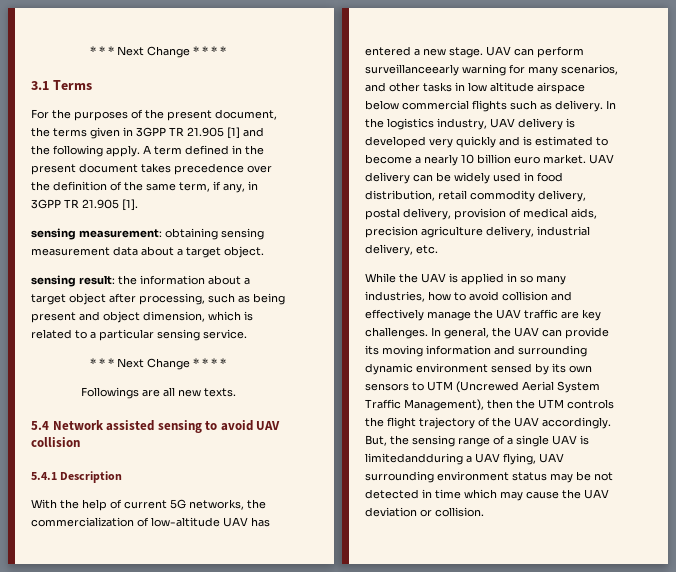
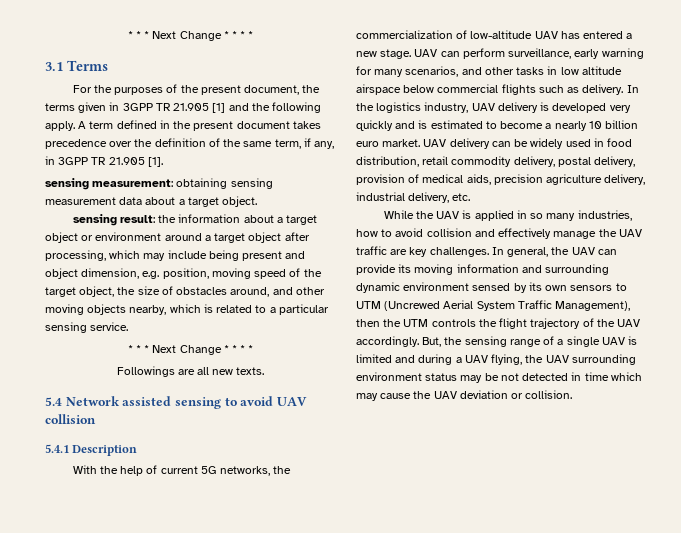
[109,293,250,305] after processing, such as -> [81,232,310,243] [45,250,207,261] or environment around a target object after processing, which may include
(205, 316) none -> [142,268,322,279] [45,286,325,297] [45,304,167,315] e.g. position, moving speed of the target object, the size of obstacles around, and other moving objects nearby,
[365,64,459,76] surveillanceearly -> [508,48,600,59] surveillance, early
[365,453,463,465] limitedandduring -> [356,354,453,365] limited and during
(536, 459) none -> [525,355,544,363] the

